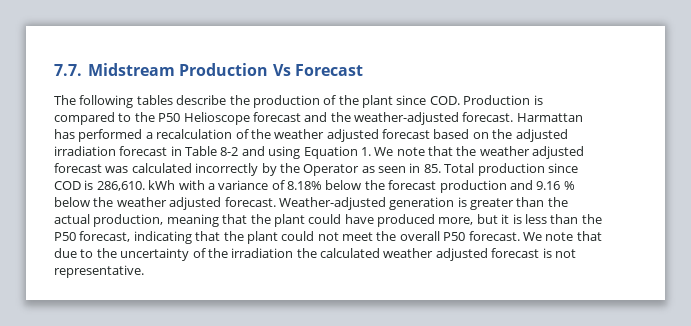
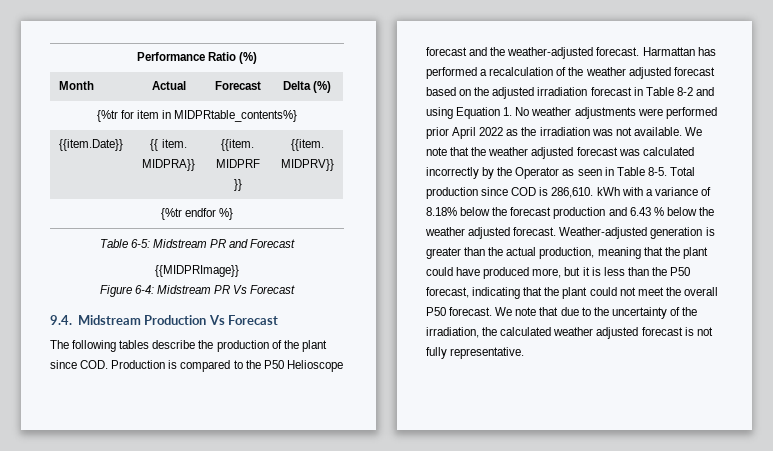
[54,64,82,76] 7.7. -> [136,52,258,64] [58,81,94,90] [151,81,186,90] [214,81,261,90] [282,81,332,93] [96,110,298,122] [58,139,123,151] [150,139,187,151] [142,159,195,171] [221,139,254,151] [215,159,260,168] [233,179,242,191] [290,139,324,151] [280,159,334,171] [160,208,234,220] [99,239,296,248] [155,265,239,277] [99,285,296,297] [50,315,72,325] Performance Ratio (%) // Month | Actual | Forecast | Delta (%) // {%tr for item in MIDPRtable_contents%} // {{item.Date}} | {{ item. MIDPRA}} | {{item. MIDPRF }} | {{item. MIDPRV}} // {%tr endfor %} // Table 6-5: Midstream PR and Forecast // {{MIDPRImage}} // Figure 6-4: Midstream PR Vs Forecast // 9.4.
(371, 151) none -> [515,107,717,119] [426,127,682,139] No weather adjustments were performed prior April 2022 as the irradiation was not available.
[423,164,441,173] 85. -> [616,167,667,176] Table 8-5.
[536,181,561,190] 9.16 -> [629,207,651,216] 6.43
[231,248,294,258] irradiation -> [426,327,479,338] irradiation,
(576, 253) none -> [426,347,447,359] fully

